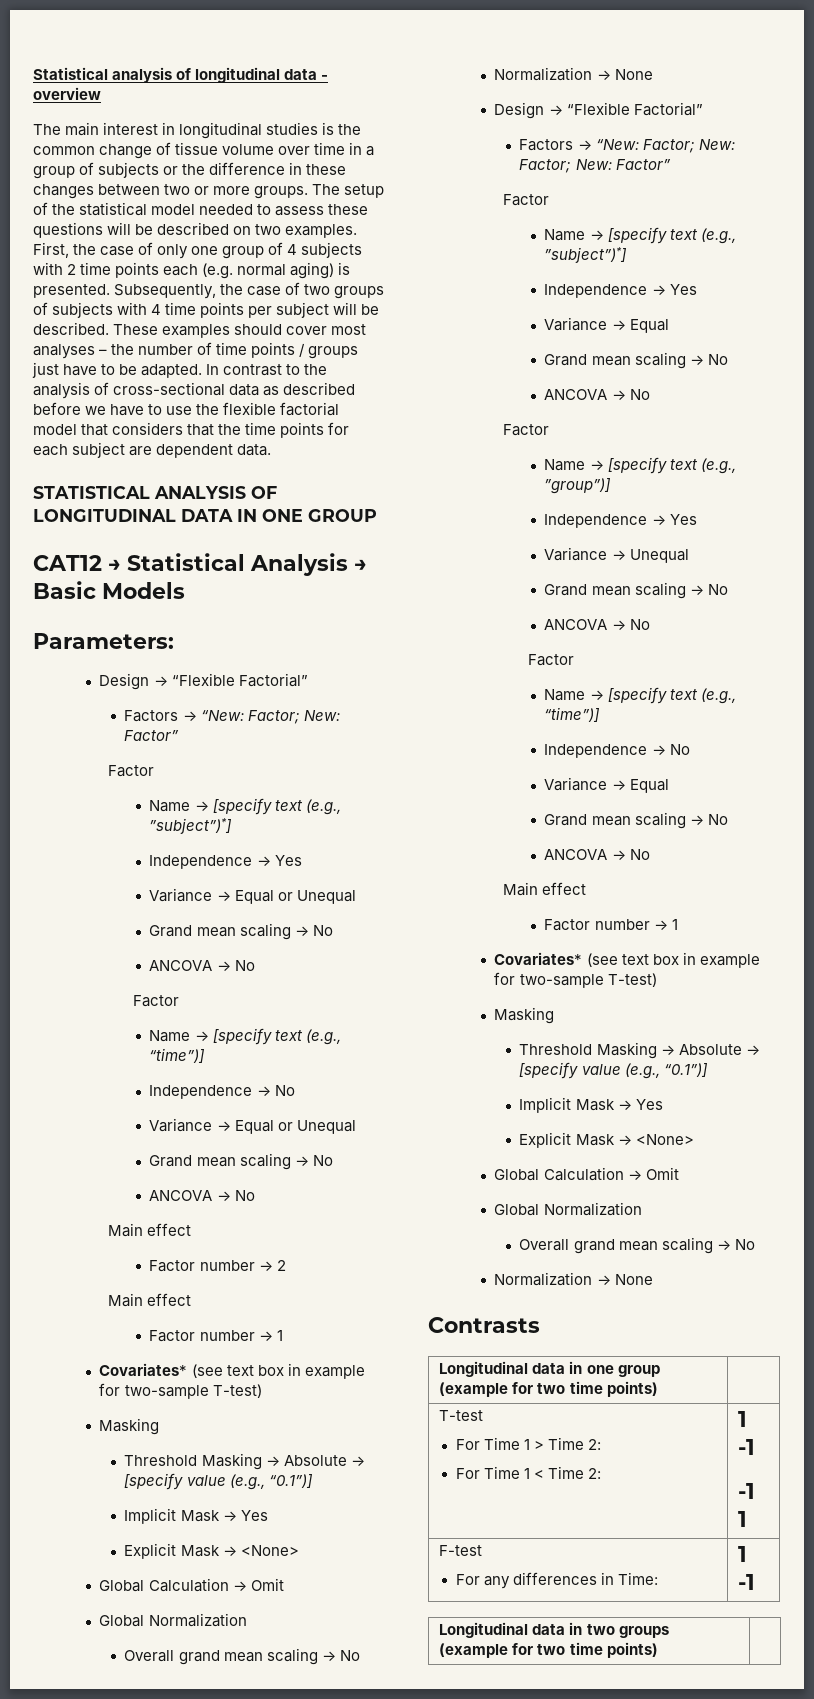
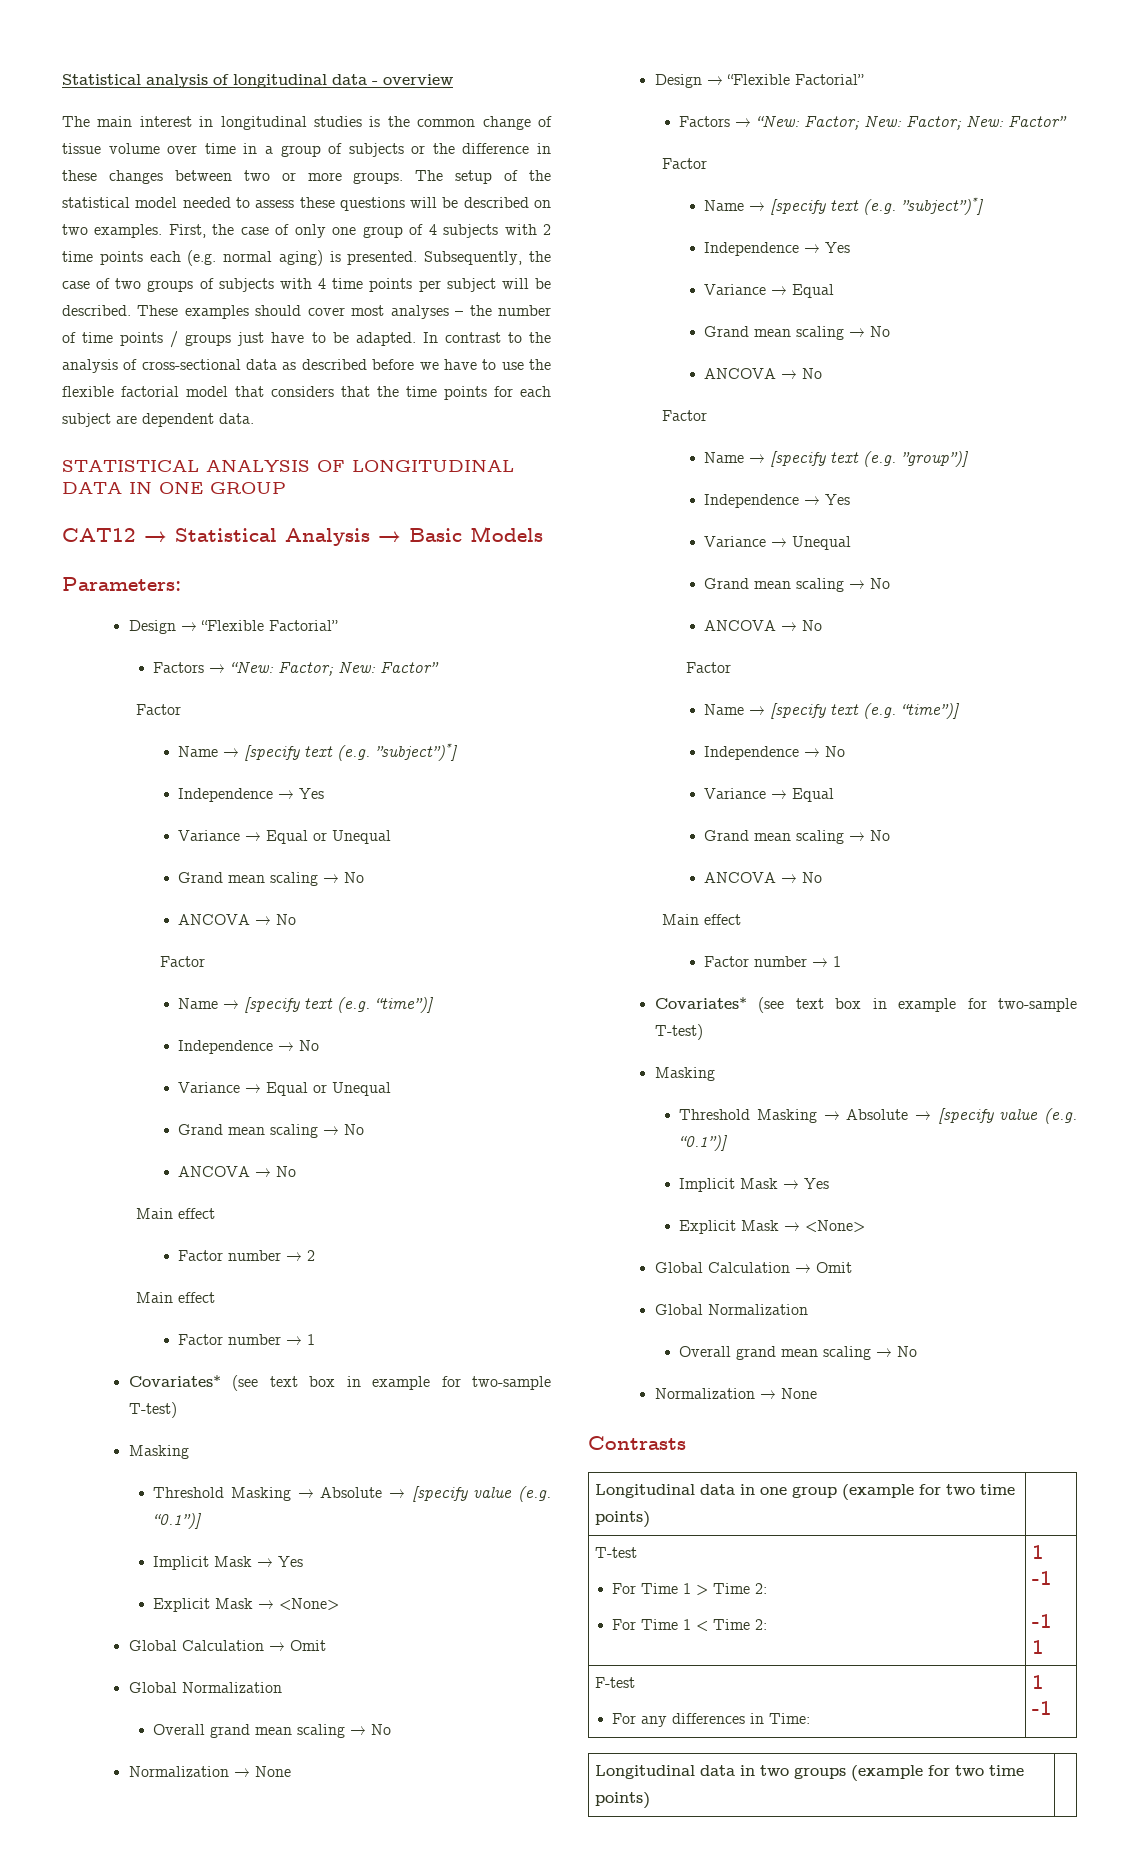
[305,799,341,815] (e.g., -> [336,745,370,761] (e.g.
[305,1029,341,1045] (e.g., -> [336,997,370,1013] (e.g.
[229,1474,265,1490] (e.g., -> [518,1486,551,1502] (e.g.
[700,228,736,244] (e.g., -> [862,199,896,215] (e.g.
[700,458,736,474] (e.g., -> [862,451,896,467] (e.g.
[700,688,736,704] (e.g., -> [862,703,896,719] (e.g.
[624,1063,660,1079] (e.g., -> [1044,1108,1077,1124] (e.g.

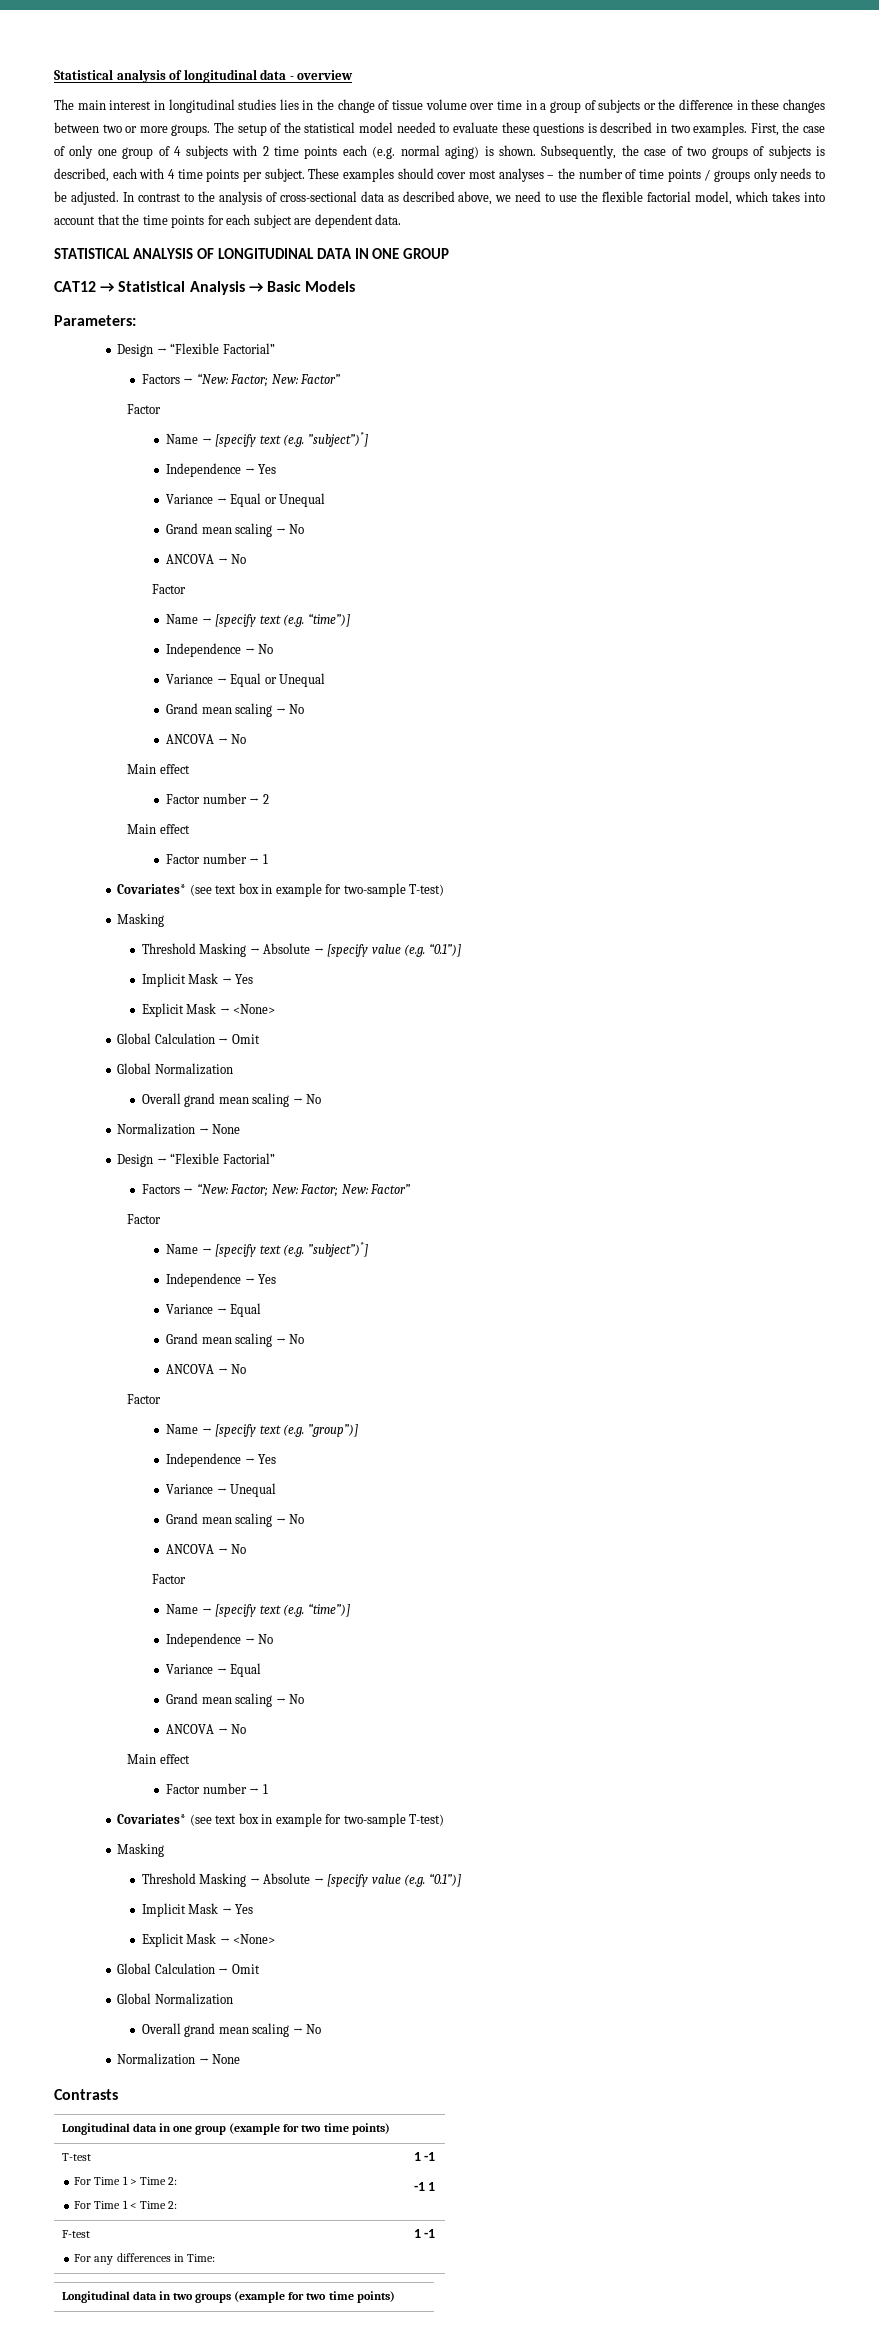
[369,116,476,127] is the common -> [279,99,335,110] lies in the
[255,200,295,208] assess -> [452,122,498,133] evaluate
[410,197,551,208] will be described on -> [587,122,667,133] is described in
[347,251,418,265] presented. -> [499,145,537,156] shown.
(274, 285) none -> [816,146,826,156] [54,168,137,182] is described, each
[446,278,551,292] [62,305,131,316] subject will be described. -> [264,168,305,182] subject.
[237,332,305,346] just have -> [753,168,812,182] only needs
[355,332,416,346] adapted. -> [70,191,119,205] adjusted.
[372,359,477,370] before we have -> [458,191,542,205] above, we need
[186,386,334,397] model that considers -> [695,191,825,205] [54,216,95,225] model, which takes into account

